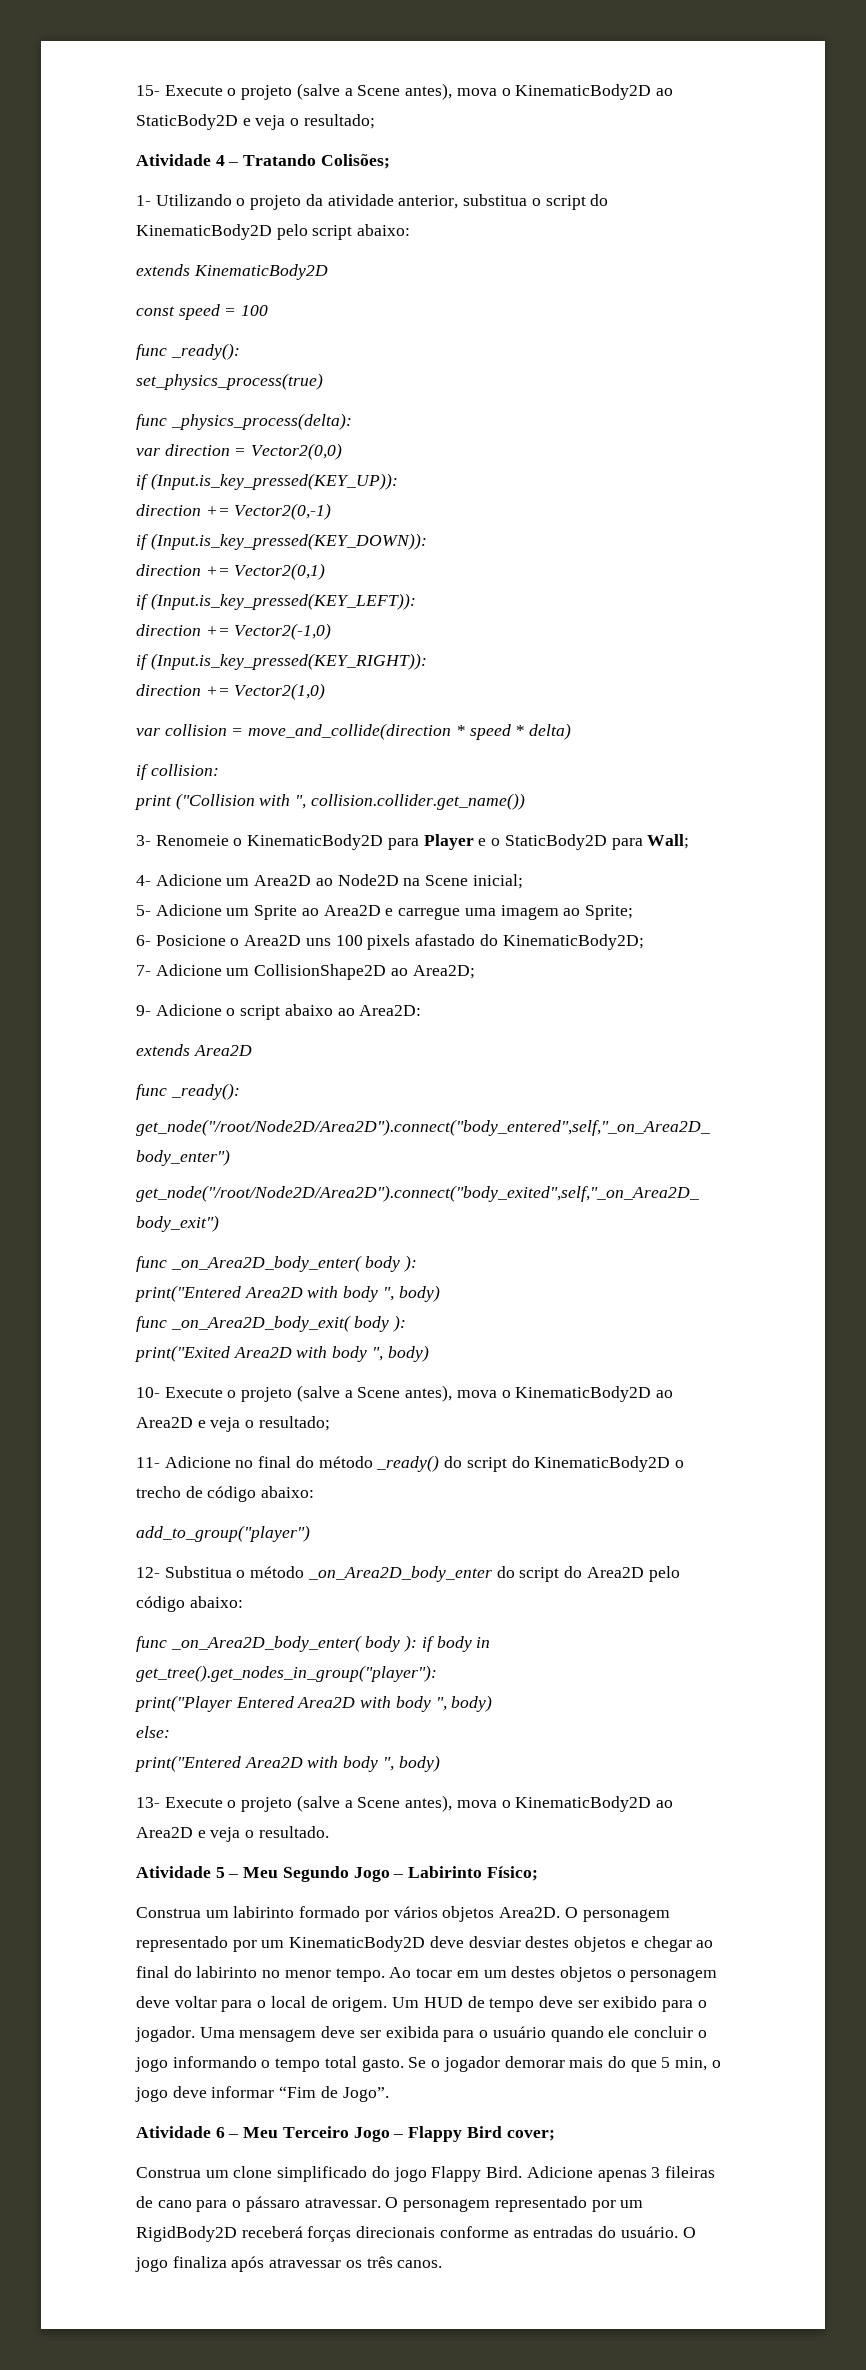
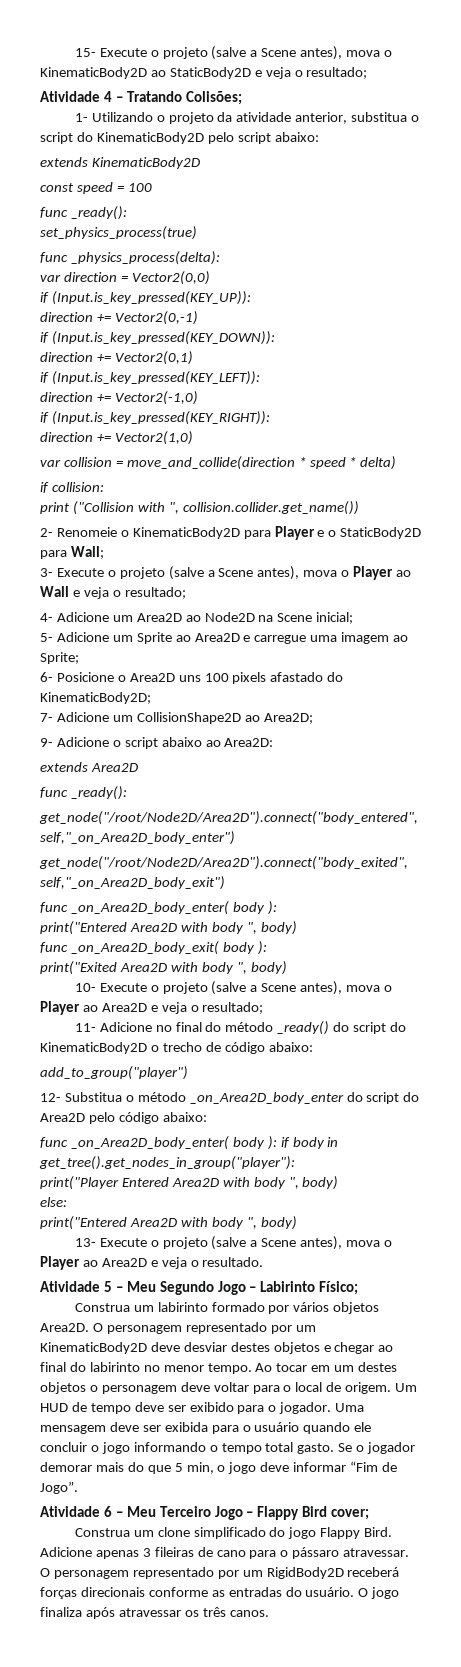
[136,835,151,846] 3- -> [40,528,53,537] 2-
(690, 841) none -> [40,566,412,580] [40,586,186,599] // 3- Execute o projeto (salve a Scene antes), mova o Player ao Wall e veja o resultado;
[515,1386,652,1402] KinematicBody2D -> [40,1001,80,1015] Player
[515,1796,652,1812] KinematicBody2D -> [40,1256,80,1270] Player

